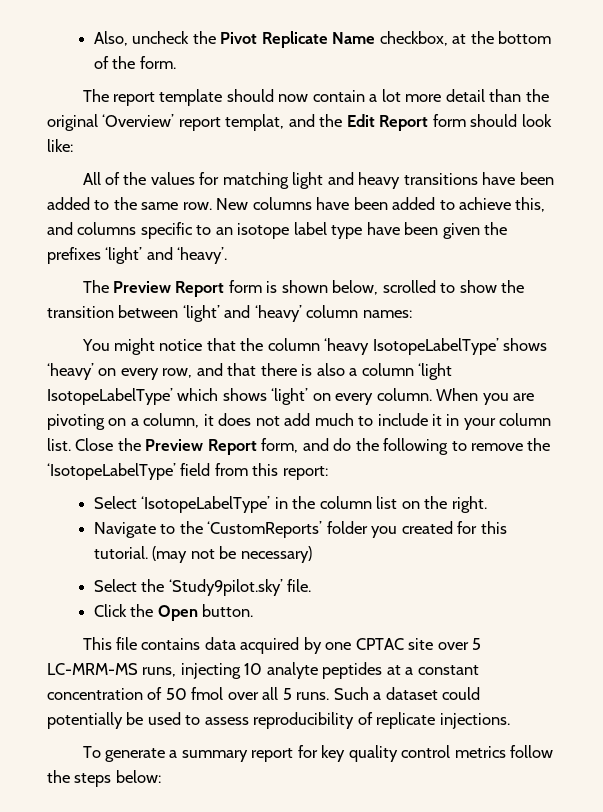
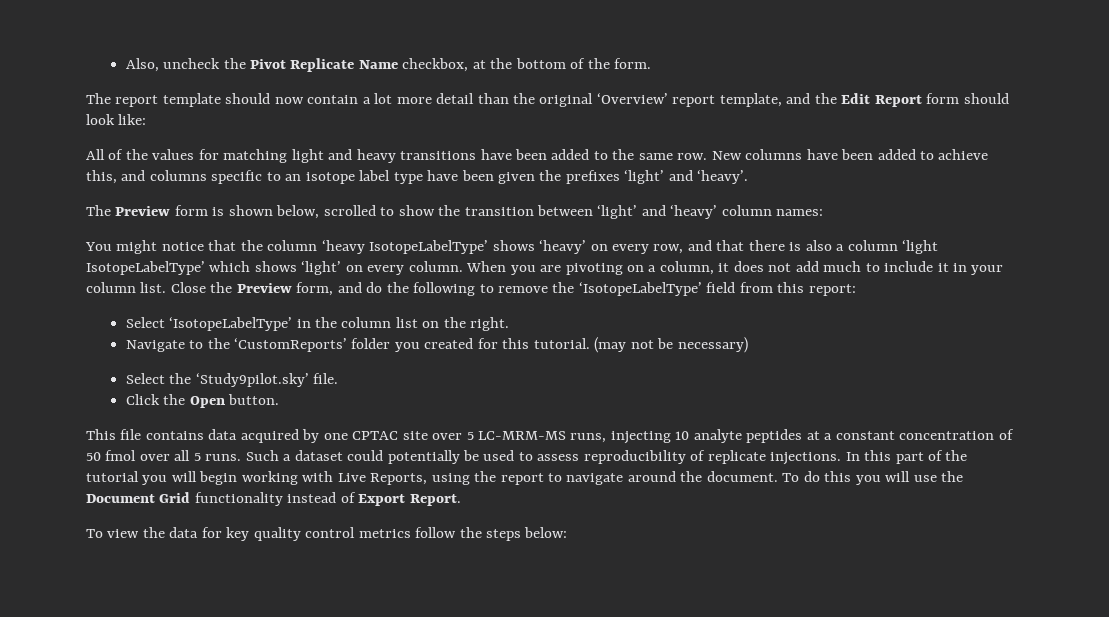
[225,114,285,131] templat, -> [719,93,782,107] template,
[175,281,225,297] Report -> (171, 211) none
[207,439,257,455] Report -> (292, 288) none
[82,746,294,762] // To generate a summary report -> [845,450,968,464] [86,471,964,485] [86,492,461,506] [86,527,199,538] In this part of the tutorial you will begin working with Live Reports, using the report to navigate around the document. To do this you will use the Document Grid functionality instead of Export Report. // To view the data

